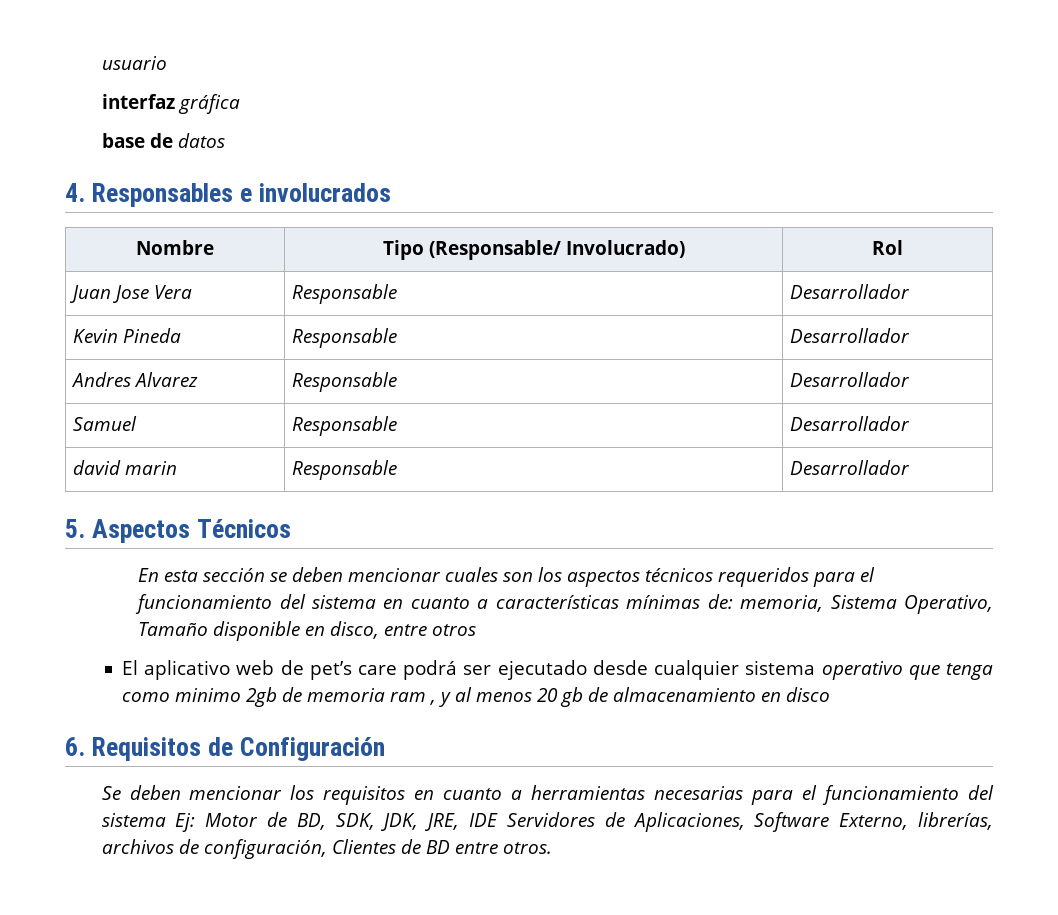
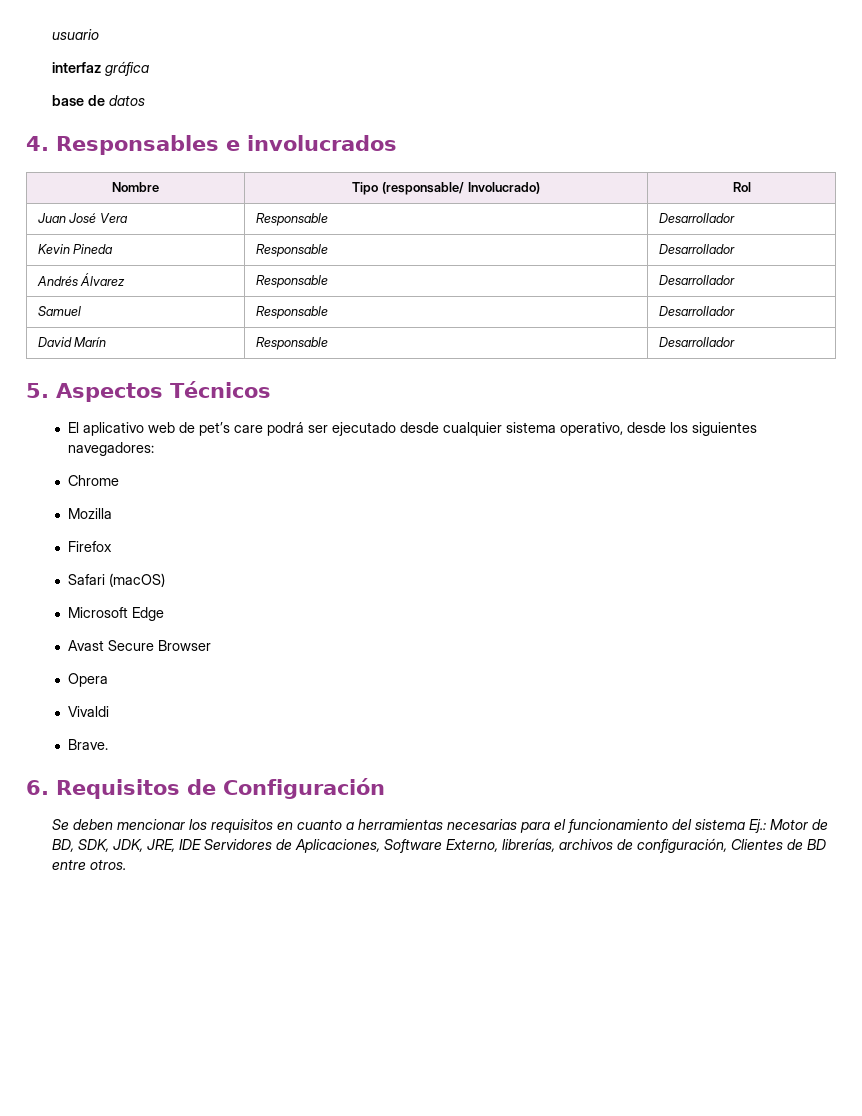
[428,240,561,260] (Responsable/ -> [382,182,464,195] (responsable/
[112,285,149,303] Jose -> [69,213,97,223] José
[70,372,198,387] Andres Alvarez -> [36,273,126,286] Andrés Álvarez
[72,460,177,475] david marin -> [37,337,107,347] David Marín
[138,567,876,587] [135,594,994,614] [138,621,477,641] // En esta sección se deben mencionar cuales son los aspectos técnicos requeridos para el funcionamiento del sistema en cuanto a características mínimas de: memoria, Sistema Operativo, Tamaño disponible en disco, entre otros -> (271, 389) none
[821,661,993,680] [121,687,830,707] operativo que tenga como minimo 2gb de memoria ram , y al menos 20 gb de almacenamiento en disco -> [560,422,758,436] [68,442,155,456] [68,475,120,486] [68,508,113,519] [68,541,113,552] [68,573,166,587] [68,607,165,621] [68,640,212,651] [68,673,109,687] [68,706,110,717] [68,739,109,750] operativo, desde los siguientes navegadores: // Chrome // Mozilla // Firefox // Safari (macOS) // Microsoft Edge // Avast Secure Browser // Opera // Vivaldi // Brave.
[175,813,196,832] Ej: -> [749,819,767,833] Ej.:

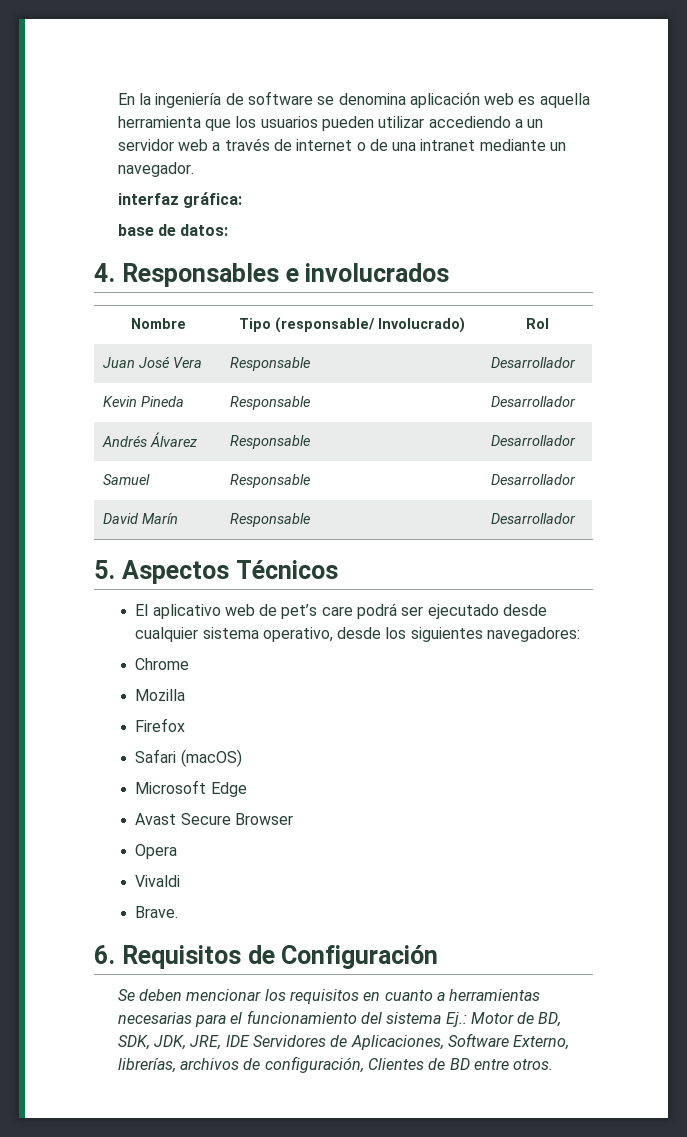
[52,29,100,40] usuario -> [117,91,590,108] [117,116,544,131] [117,138,567,151] [117,162,194,177] En la ingeniería de software se denomina aplicación web es aquella herramienta que los usuarios pueden utilizar accediendo a un servidor web a través de internet o de una intranet mediante un navegador.
[105,61,150,76] gráfica -> [182,192,242,208] gráfica:
[109,95,146,106] datos -> [180,224,229,236] datos:

